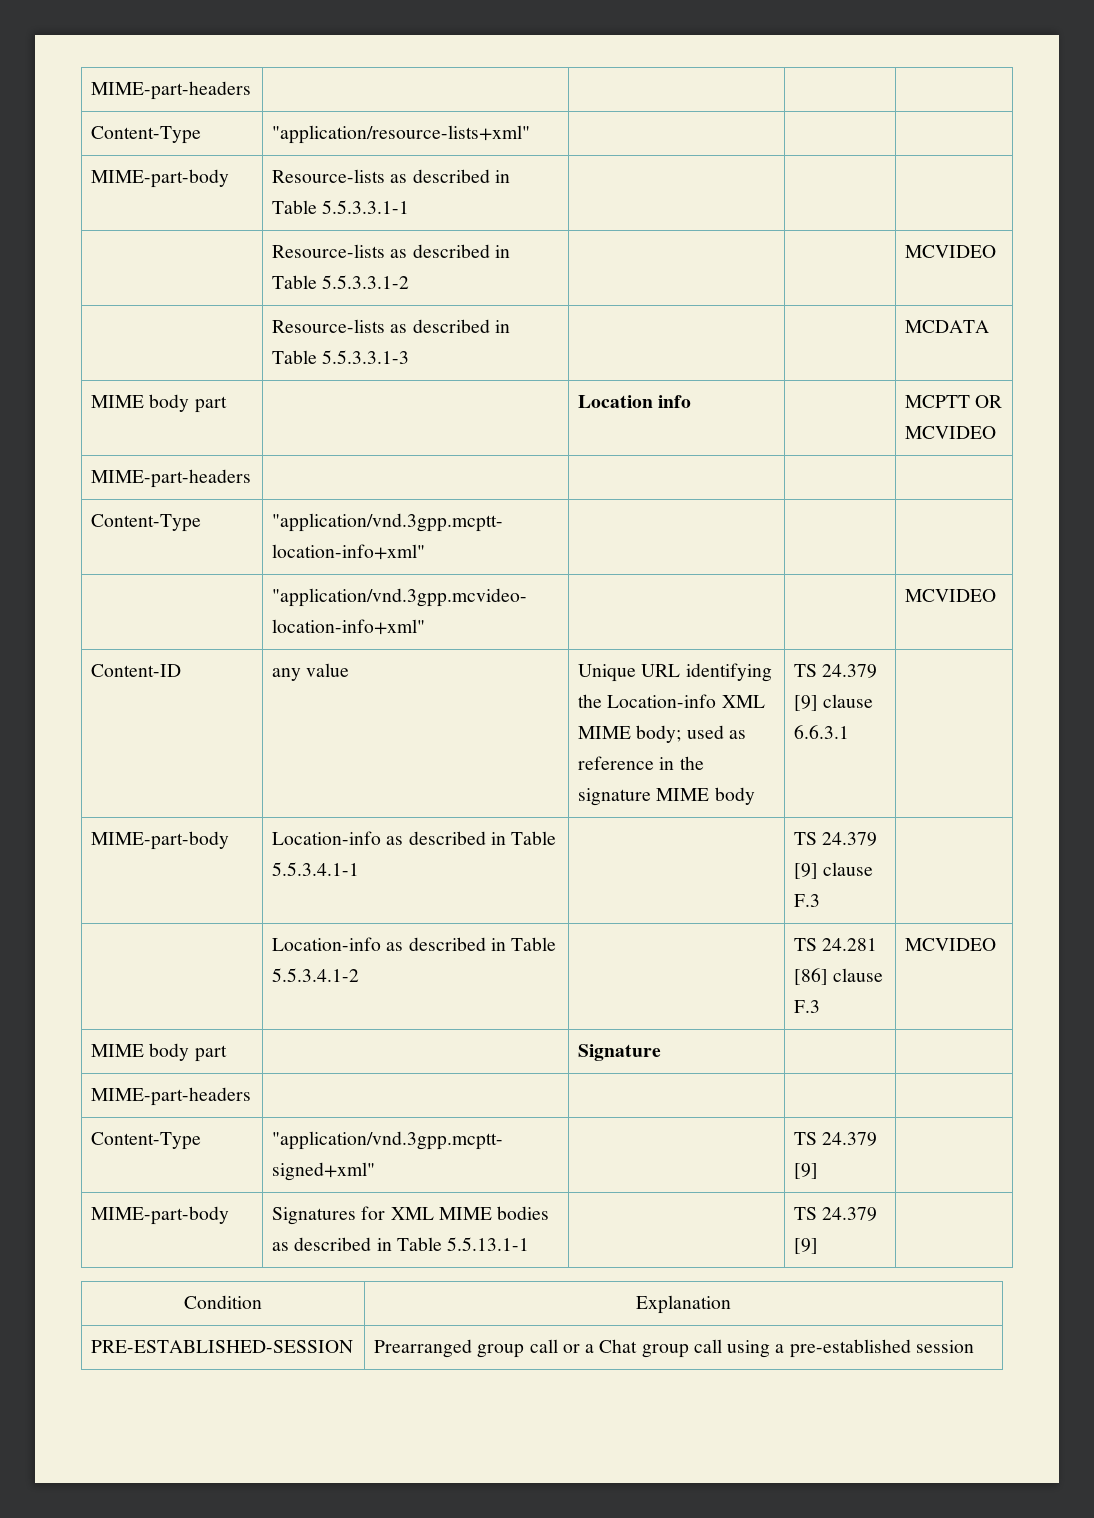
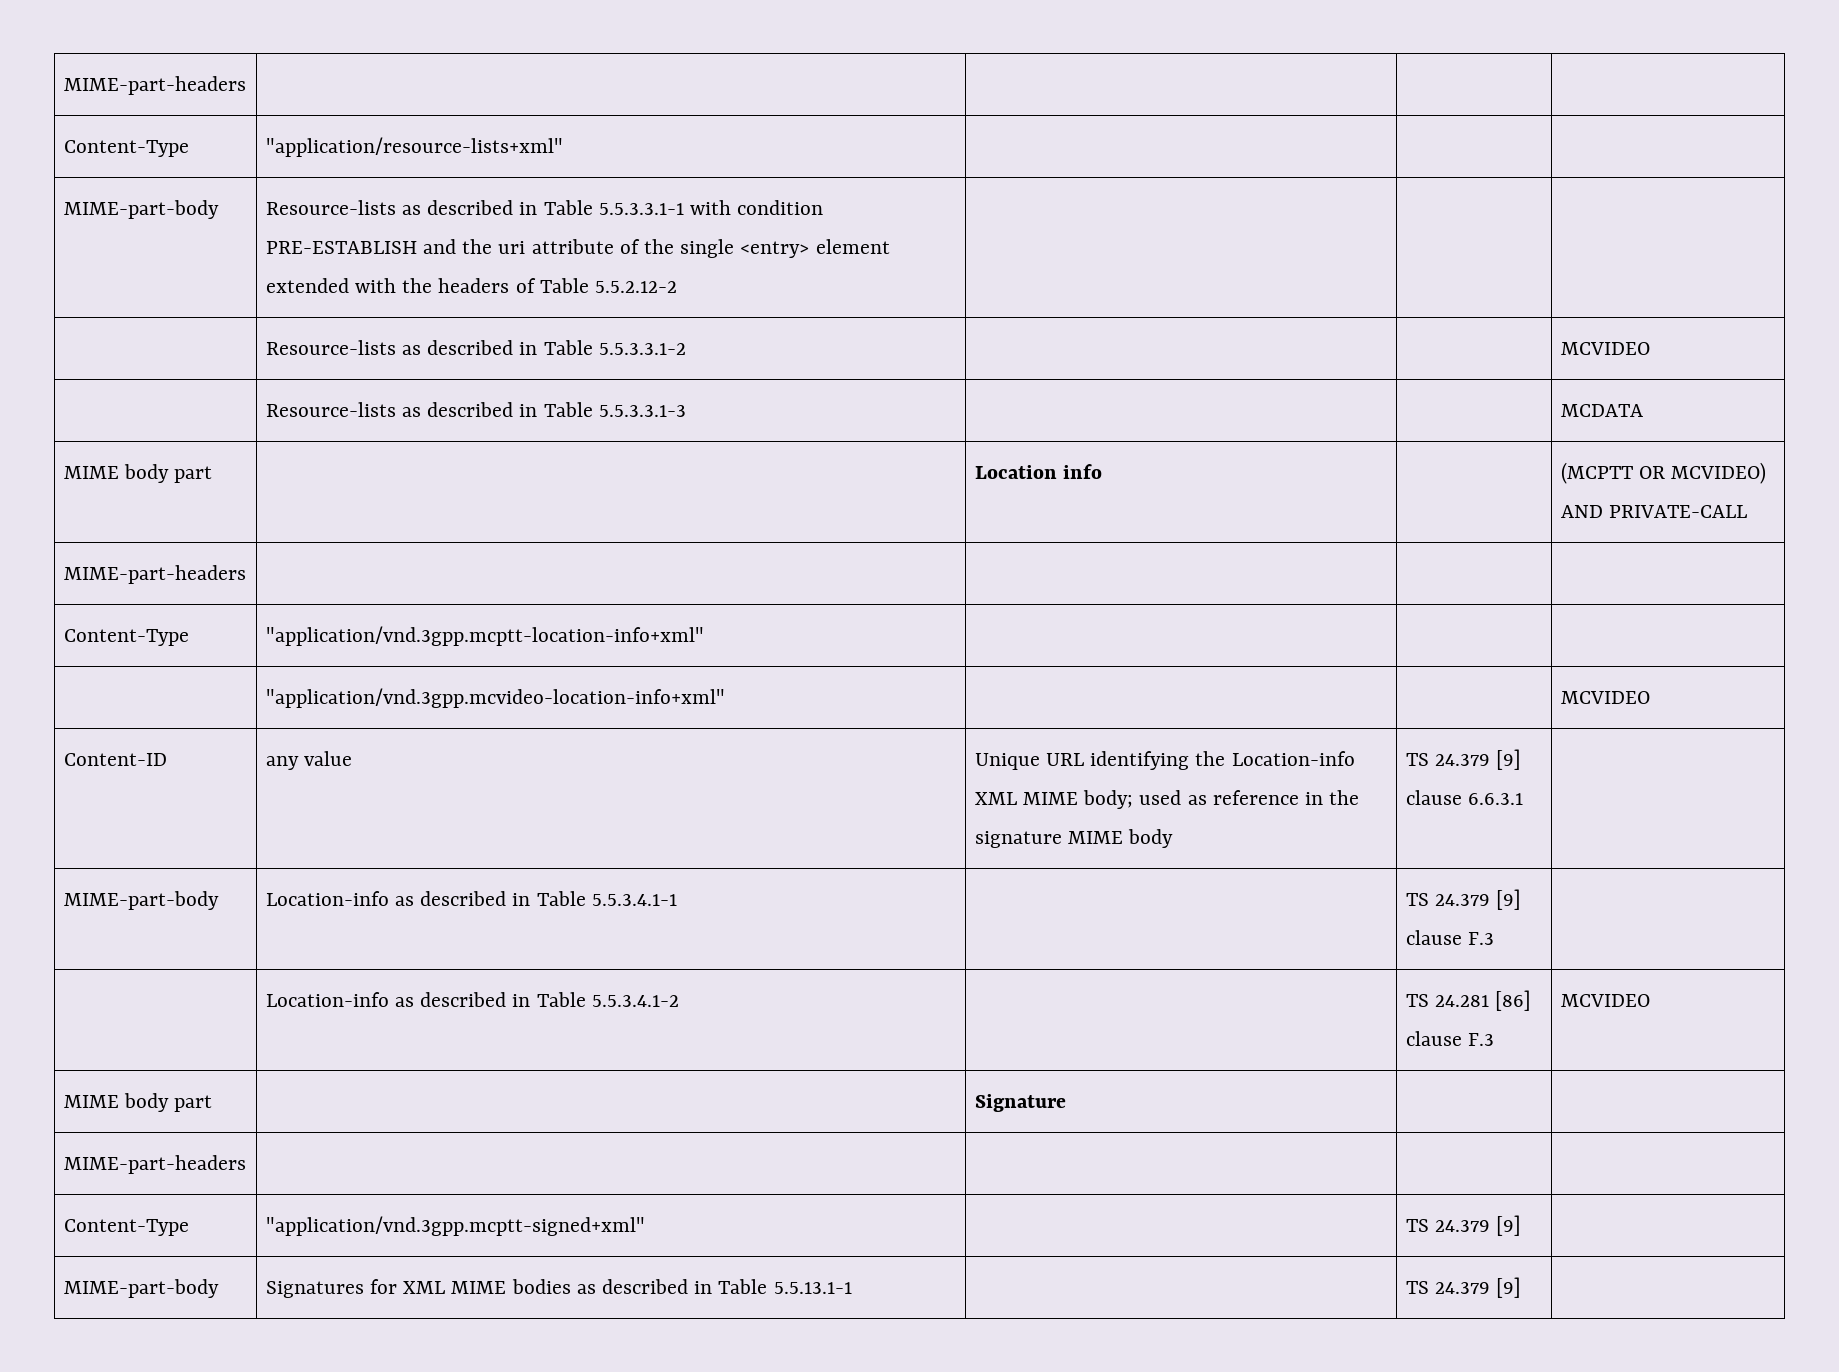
(410, 207) none -> [689,200,824,215] [265,239,890,258] [265,278,677,293] with condition PRE-ESTABLISH and the uri attribute of the single <entry> element extended with the headers of Table 5.5.2.12-2
[905,395,1003,408] [905,426,997,439] MCPTT OR MCVIDEO -> [1560,462,1767,484] [1560,505,1747,518] (MCPTT OR MCVIDEO) AND PRIVATE-CALL
[184,1295,262,1309] [636,1295,732,1314] [91,1340,354,1353] [374,1339,975,1358] // Condition | Explanation // PRE-ESTABLISHED-SESSION | Prearranged group call or a Chat group call using a pre-established session -> (1522, 1287) none

